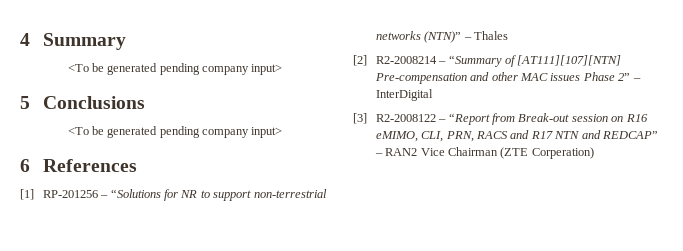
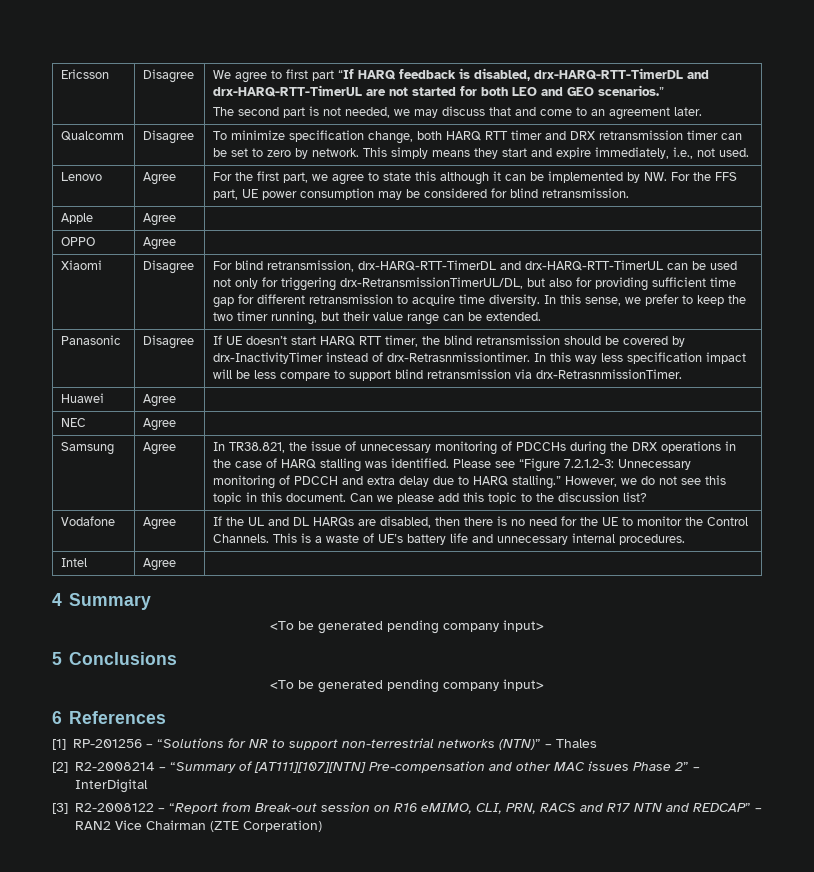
(20, 39) none -> [61,69,110,79] [143,69,195,83] [213,68,710,83] [213,85,665,97] [213,106,703,120] [61,131,125,141] [143,130,195,144] [213,130,743,144] [213,147,750,159] [61,172,103,181] [143,172,177,185] [213,171,738,185] [213,188,630,200] [61,213,94,224] [143,213,177,226] [61,237,96,246] [143,237,177,250] [61,260,103,270] [143,260,195,274] [213,260,738,272] [213,277,737,291] [213,294,747,308] [213,311,542,325] [61,335,122,345] [143,335,195,349] [213,335,686,347] [213,352,747,364] [213,369,683,381] [61,393,105,403] [143,394,177,407] [61,418,87,427] [143,418,177,431] [61,442,115,455] [143,442,177,455] [213,441,737,455] [213,458,692,472] [213,475,727,489] [213,492,648,504] [61,516,116,526] [143,517,177,530] [213,516,749,528] [213,533,686,545] [61,558,88,567] [143,558,177,571] Ericsson | Disagree | We agree to first part “If HARQ feedback is disabled, drx-HARQ-RTT-TimerDL and drx-HARQ-RTT-TimerUL are not started for both LEO and GEO scenarios.” // The second part is not needed, we may discuss that and come to an agreement later. // Qualcomm | Disagree | To minimize specification change, both HARQ RTT timer and DRX retransmission timer can be set to zero by network. This simply means they start and expire immediately, i.e., not used. // Lenovo | Agree | For the first part, we agree to state this although it can be implemented by NW. For the FFS part, UE power consumption may be considered for blind retransmission. // Apple | Agree | // OPPO | Agree | // Xiaomi | Disagree | For blind retransmission, drx-HARQ-RTT-TimerDL and drx-HARQ-RTT-TimerUL can be used not only for triggering drx-RetransmissionTimerUL/DL, but also for providing sufficient time gap for different retransmission to acquire time diversity. In this sense, we prefer to keep the two timer running, but their value range can be extended. // Panasonic | Disagree | If UE doesn’t start HARQ RTT timer, the blind retransmission should be covered by drx-InactivityTimer instead of drx-Retrasnmissiontimer. In this way less specification impact will be less compare to support blind retransmission via drx-RetrasnmissionTimer. // Huawei | Agree | // NEC | Agree | // Samsung | Agree | In TR38.821, the issue of unnecessary monitoring of PDCCHs during the DRX operations in the case of HARQ stalling was identified. Please see “Figure 7.2.1.2-3: Unnecessary monitoring of PDCCH and extra delay due to HARQ stalling.” However, we do not see this topic in this document. Can we please add this topic to the discussion list? // Vodafone | Agree | If the UL and DL HARQs are disabled, then there is no need for the UE to monitor the Control Channels. This is a waste of UE’s battery life and unnecessary internal procedures. // Intel | Agree | //

